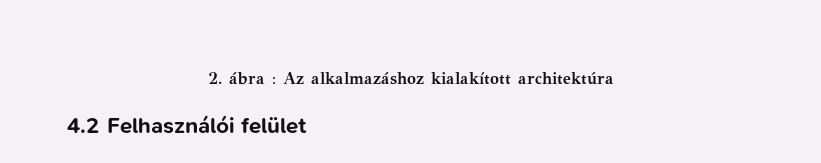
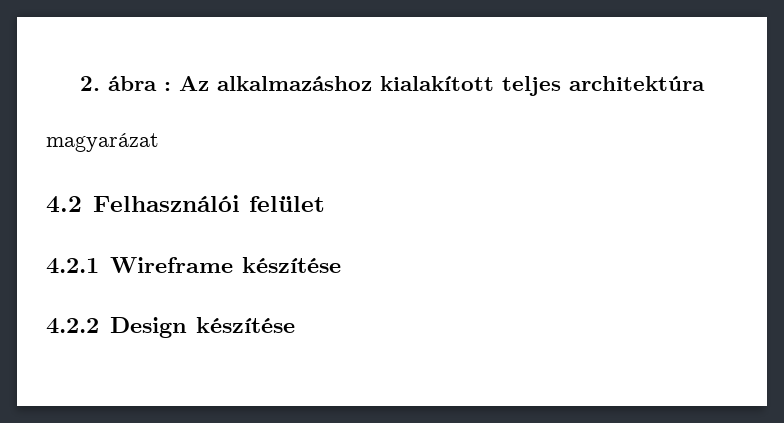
(511, 78) none -> [502,76,561,96] teljes
(614, 78) none -> [46,133,159,152] // magyarázat
(308, 125) none -> [46,257,341,274] [46,317,295,338] // 4.2.1 Wireframe készítése // 4.2.2 Design készítése

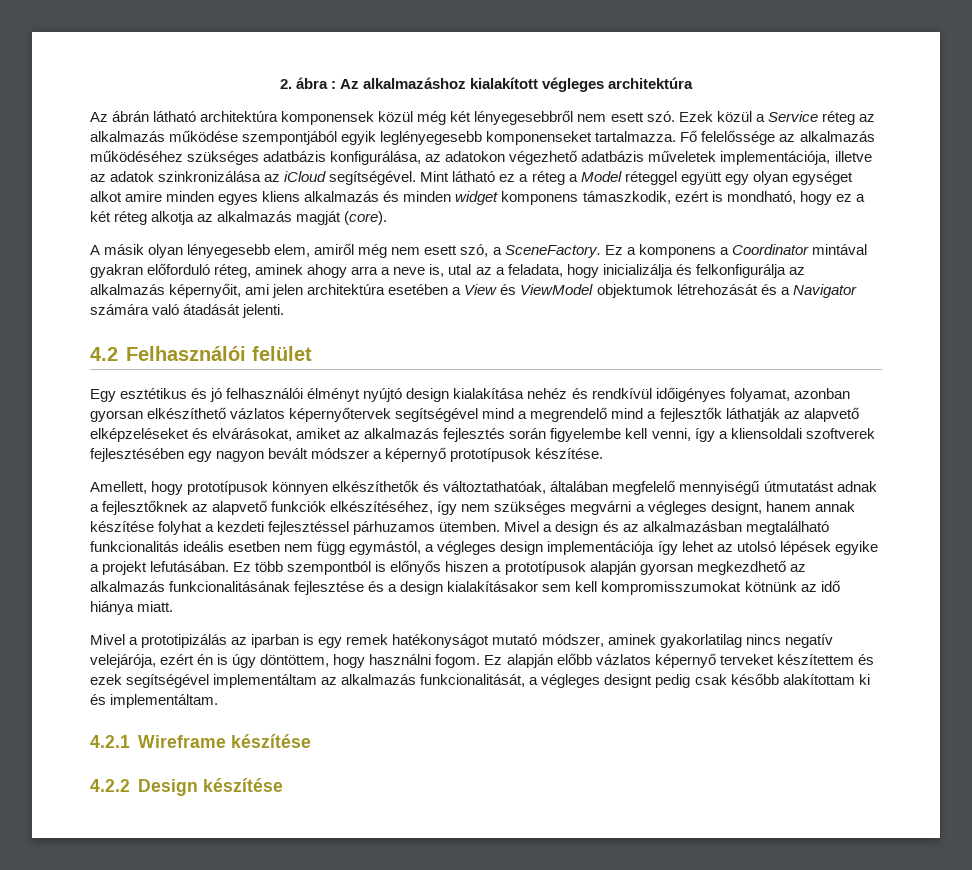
[502,76,561,96] teljes -> [542,77,605,92] végleges
[46,133,159,152] [46,195,325,213] magyarázat // 4.2 Felhasználói felület -> [90,110,875,125] [90,130,875,145] [90,150,872,165] [90,171,853,185] [90,191,865,205] [90,211,388,225] [90,243,867,258] [90,263,805,278] [90,283,857,298] [90,304,285,318] [90,346,312,361] [90,387,850,402] [90,407,859,422] [90,428,875,442] [90,447,604,462] [90,480,877,495] [90,500,855,515] [90,521,829,535] [90,541,878,555] [90,560,806,575] [90,580,840,595] [90,601,174,615] [90,634,833,648] [90,653,874,668] [90,673,870,688] [90,694,219,708] Az ábrán látható architektúra komponensek közül még két lényegesebbről nem esett szó. Ezek közül a Service réteg az alkalmazás működése szempontjából egyik leglényegesebb komponenseket tartalmazza. Fő felelőssége az alkalmazás működéséhez szükséges adatbázis konfigurálása, az adatokon végezhető adatbázis műveletek implementációja, illetve az adatok szinkronizálása az iCloud segítségével. Mint látható ez a réteg a Model réteggel együtt egy olyan egységet alkot amire minden egyes kliens alkalmazás és minden widget komponens támaszkodik, ezért is mondható, hogy ez a két réteg alkotja az alkalmazás magját (core). // A másik olyan lényegesebb elem, amiről még nem esett szó, a SceneFactory. Ez a komponens a Coordinator mintával gyakran előforduló réteg, aminek ahogy arra a neve is, utal az a feladata, hogy inicializálja és felkonfigurálja az alkalmazás képernyőit, ami jelen architektúra esetében a View és ViewModel objektumok létrehozását és a Navigator számára való átadását jelenti. // 4.2 Felhasználói felület // Egy esztétikus és jó felhasználói élményt nyújtó design kialakítása nehéz és rendkívül időigényes folyamat, azonban gyorsan elkészíthető vázlatos képernyőtervek segítségével mind a megrendelő mind a fejlesztők láthatják az alapvető elképzeléseket és elvárásokat, amiket az alkalmazás fejlesztés során figyelembe kell venni, így a kliensoldali szoftverek fejlesztésében egy nagyon bevált módszer a képernyő prototípusok készítése. // Amellett, hogy prototípusok könnyen elkészíthetők és változtathatóak, általában megfelelő mennyiségű útmutatást adnak a fejlesztőknek az alapvető funkciók elkészítéséhez, így nem szükséges megvárni a végleges designt, hanem annak készítése folyhat a kezdeti fejlesztéssel párhuzamos ütemben. Mivel a design és az alkalmazásban megtalálható funkcionalitás ideális esetben nem függ egymástól, a végleges design implementációja így lehet az utolsó lépések egyike a projekt lefutásában. Ez több szempontból is előnyős hiszen a prototípusok alapján gyorsan megkezdhető az alkalmazás funkcionalitásának fejlesztése és a design kialakításakor sem kell kompromisszumokat kötnünk az idő hiánya miatt. // Mivel a prototipizálás az iparban is egy remek hatékonyságot mutató módszer, aminek gyakorlatilag nincs negatív velejárója, ezért én is úgy döntöttem, hogy használni fogom. Ez alapján előbb vázlatos képernyő terveket készítettem és ezek segítségével implementáltam az alkalmazás funkcionalitását, a végleges designt pedig csak később alakítottam ki és implementáltam.

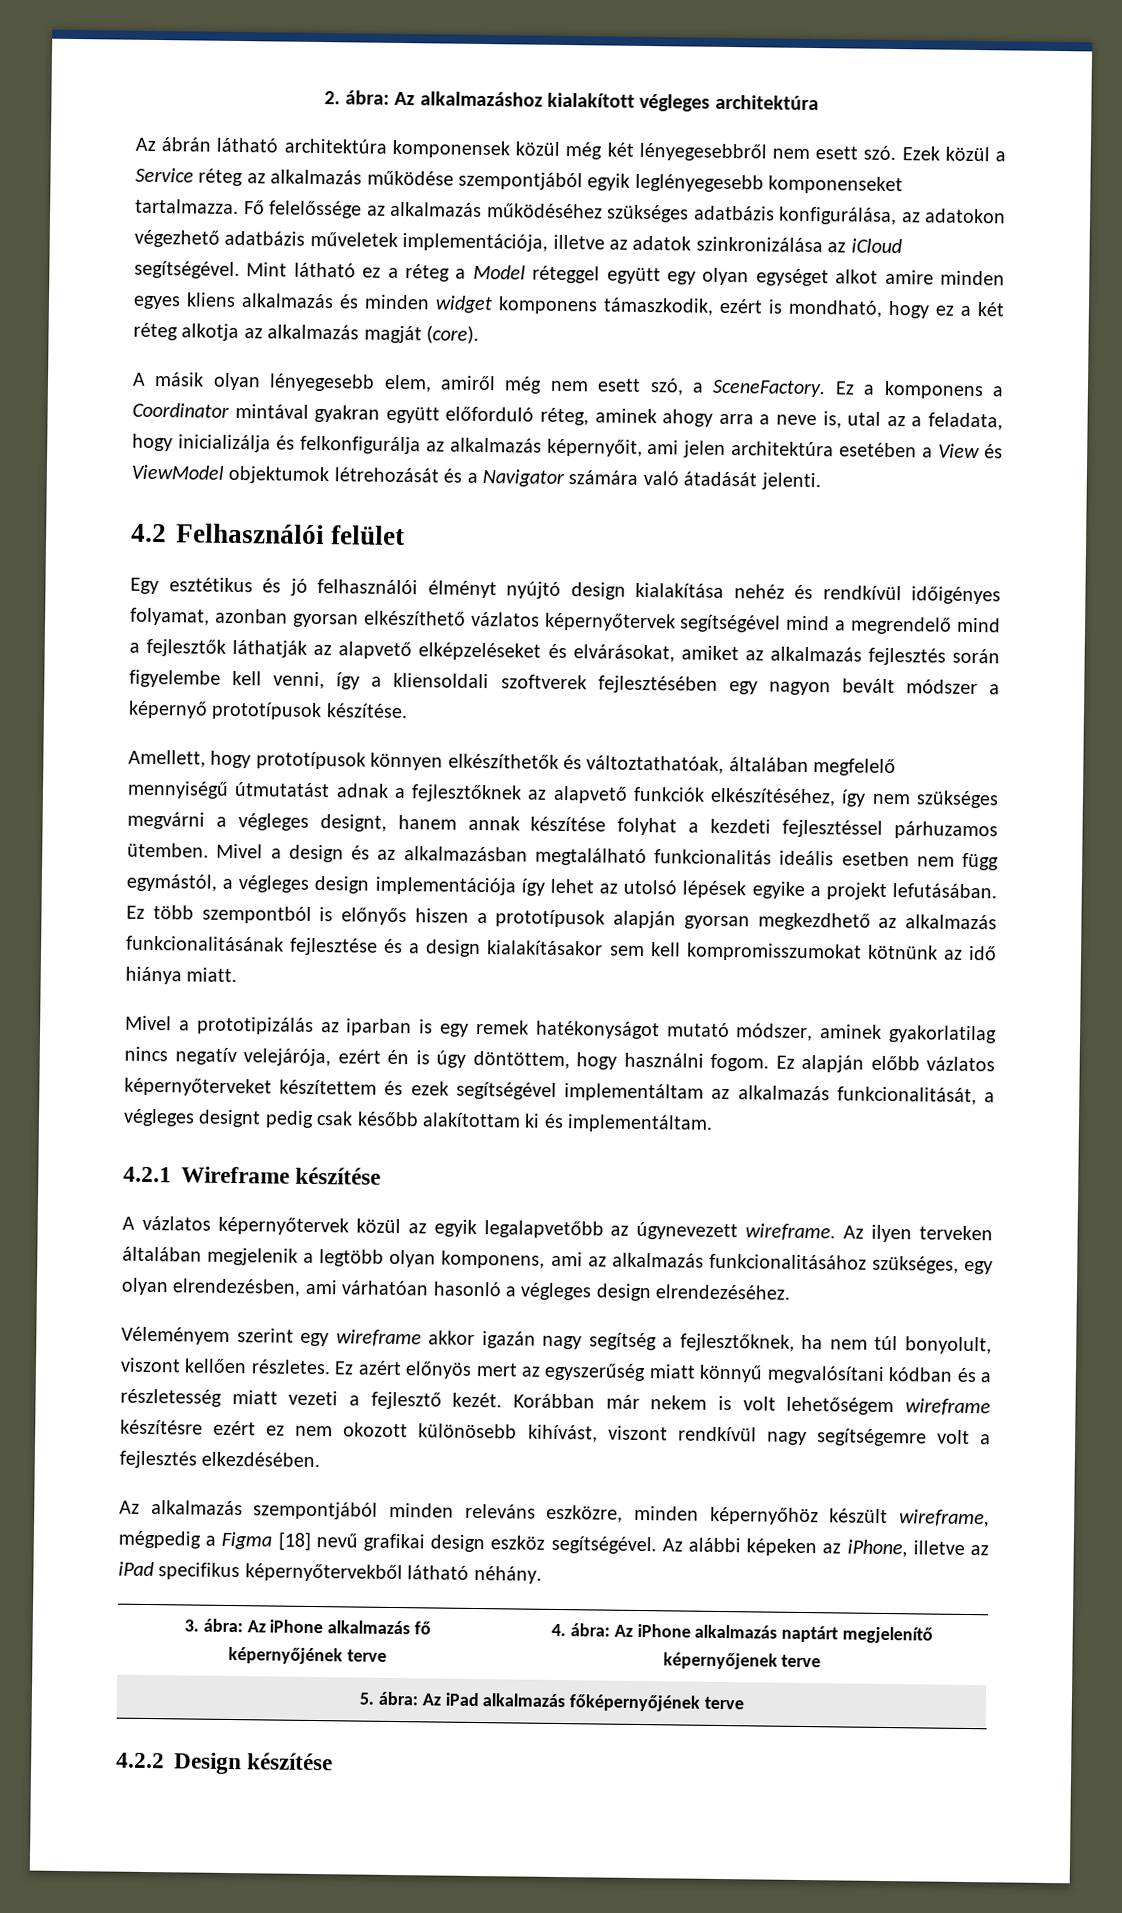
[295,77,336,89] ábra : -> [344,90,390,105] ábra:
(143, 271) none -> [385,406,440,424] együtt
[654,653,774,668] képernyő terveket -> [124,1077,272,1097] képernyőterveket
(311, 741) none -> [122,1215,993,1243] [122,1246,994,1275] [121,1277,791,1302] [121,1326,993,1355] [120,1357,992,1384] [120,1388,991,1416] [120,1419,992,1447] [119,1450,321,1469] [119,1500,990,1528] [118,1530,990,1558] [118,1561,542,1584] [183,1618,432,1635] [228,1646,387,1665] [550,1623,934,1644] [662,1652,822,1670] [358,1691,745,1712] // A vázlatos képernyőtervek közül az egyik legalapvetőbb az úgynevezett wireframe. Az ilyen terveken általában megjelenik a legtöbb olyan komponens, ami az alkalmazás funkcionalitásához szükséges, egy olyan elrendezésben, ami várhatóan hasonló a végleges design elrendezéséhez. // Véleményem szerint egy wireframe akkor igazán nagy segítség a fejlesztőknek, ha nem túl bonyolult, viszont kellően részletes. Ez azért előnyös mert az egyszerűség miatt könnyű megvalósítani kódban és a részletesség miatt vezeti a fejlesztő kezét. Korábban már nekem is volt lehetőségem wireframe készítésre ezért ez nem okozott különösebb kihívást, viszont rendkívül nagy segítségemre volt a fejlesztés elkezdésében. // Az alkalmazás szempontjából minden releváns eszközre, minden képernyőhöz készült wireframe, mégpedig a Figma [18] nevű grafikai design eszköz segítségével. Az alábbi képeken az iPhone, illetve az iPad specifikus képernyőtervekből látható néhány. // 3. ábra: Az iPhone alkalmazás fő képernyőjének terve | 4. ábra: Az iPhone alkalmazás naptárt megjelenítő képernyőjenek terve // 5. ábra: Az iPad alkalmazás főképernyőjének terve

